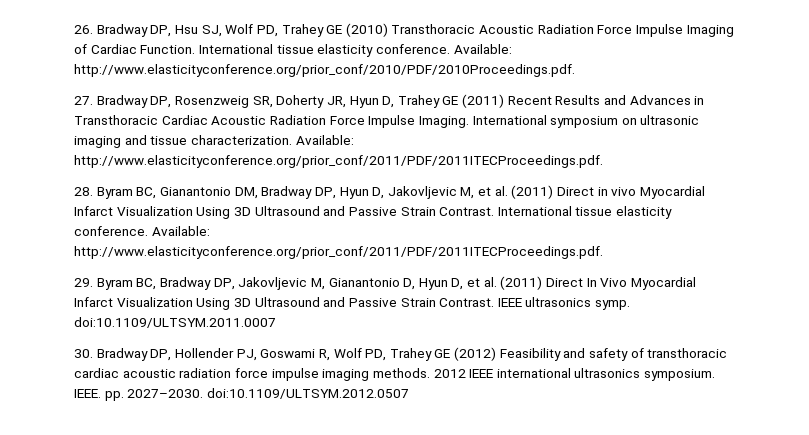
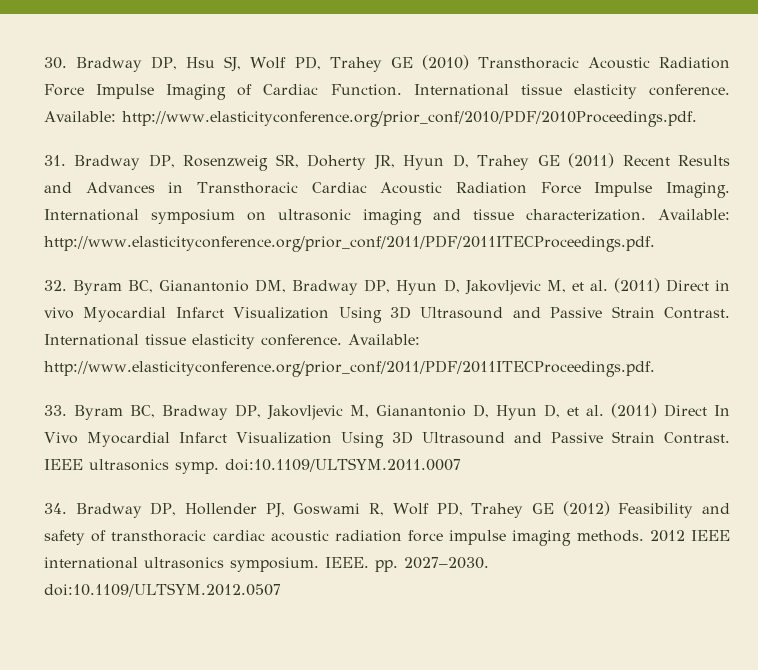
[74,25,93,34] 26. -> [44,57,67,69] 30.
[74,96,93,105] 27. -> [44,155,66,166] 31.
[74,187,93,196] 28. -> [44,280,67,291] 32.
[74,278,93,287] 29. -> [44,405,67,416] 33.
[74,349,93,358] 30. -> [44,503,67,514] 34.

